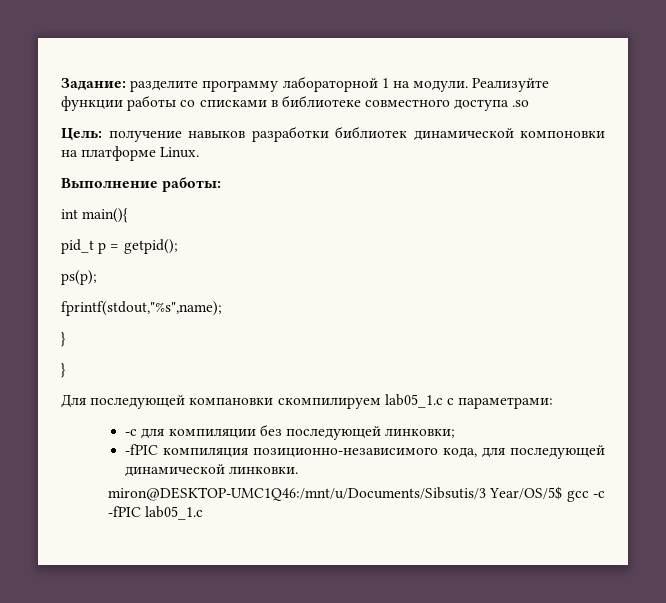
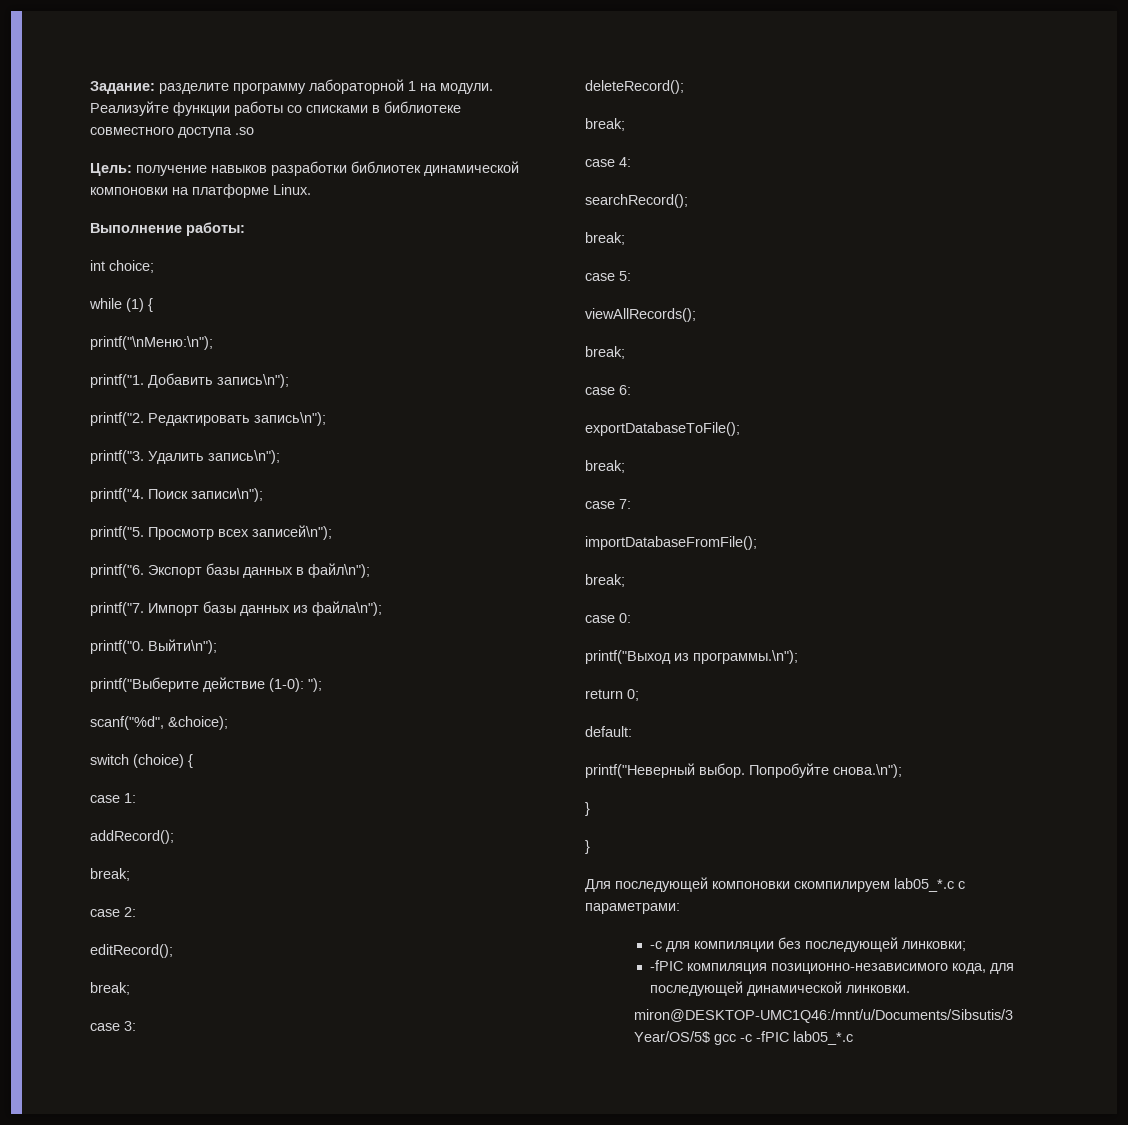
[82,208,129,223] [61,239,178,254] [61,270,97,285] [61,301,222,316] main(){ // pid_t p = getpid(); // ps(p); // fprintf(stdout,"%s",name); -> [109,260,154,273] [89,298,153,312] [90,336,213,350] [90,373,289,388] [90,412,326,426] [90,450,280,464] [90,488,263,502] [90,525,332,540] [90,563,370,578] [90,601,382,616] [90,639,217,654] [90,677,322,692] [90,716,228,730] [90,754,193,768] [90,793,136,803] [90,830,174,844] [90,868,130,881] [90,907,136,917] [90,944,173,958] [90,982,130,995] [90,1021,136,1031] [585,80,684,94] [585,118,625,131] [585,157,631,167] [585,194,688,208] [585,232,625,245] [585,271,631,281] [585,308,696,322] [585,346,625,359] [585,385,631,395] [585,422,740,436] [585,460,625,473] [585,499,631,509] [585,536,757,550] [585,574,625,587] [585,613,631,623] [585,650,798,664] [585,689,639,701] [585,726,632,737] [585,763,902,778] choice; // while (1) { // printf("\nМеню:\n"); // printf("1. Добавить запись\n"); // printf("2. Редактировать запись\n"); // printf("3. Удалить запись\n"); // printf("4. Поиск записи\n"); // printf("5. Просмотр всех записей\n"); // printf("6. Экспорт базы данных в файл\n"); // printf("7. Импорт базы данных из файла\n"); // printf("0. Выйти\n"); // printf("Выберите действие (1-0): "); // scanf("%d", &choice); // switch (choice) { // case 1: // addRecord(); // break; // case 2: // editRecord(); // break; // case 3: // deleteRecord(); // break; // case 4: // searchRecord(); // break; // case 5: // viewAllRecords(); // break; // case 6: // exportDatabaseToFile(); // break; // case 7: // importDatabaseFromFile(); // break; // case 0: // printf("Выход из программы.\n"); // return 0; // default: // printf("Неверный выбор. Попробуйте снова.\n");
[189,394,443,409] компановки скомпилируем lab05_1.c -> [712,878,954,892] компоновки скомпилируем lab05_*.c
[145,506,204,520] lab05_1.c -> [793,1031,854,1045] lab05_*.c

